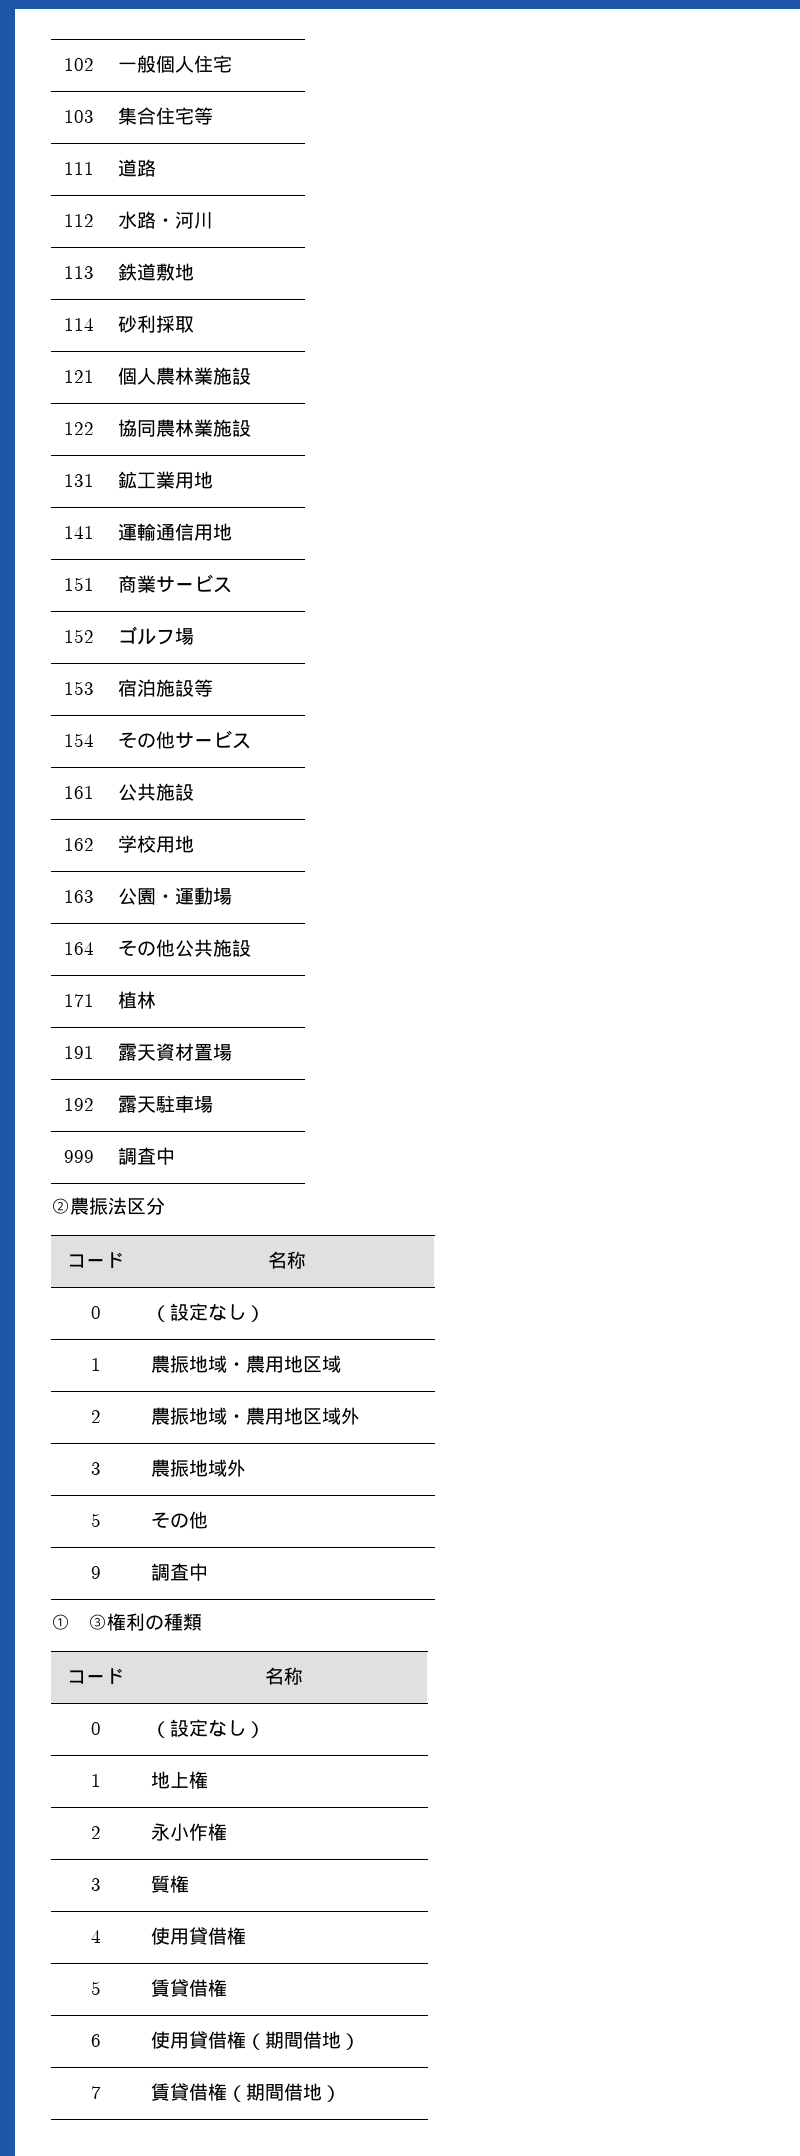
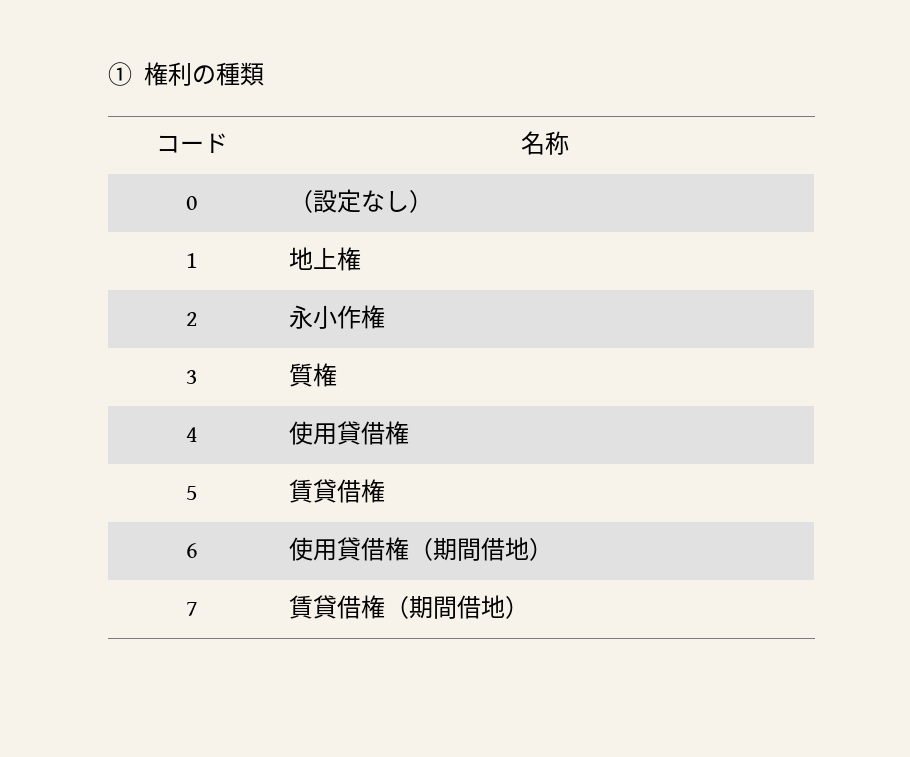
[64,58,94,71] [118,55,233,73] [64,110,94,123] [118,107,214,125] [64,162,94,175] [118,159,157,177] [64,214,94,227] [118,211,214,229] [64,266,94,279] [118,263,195,281] [64,318,94,331] [118,315,195,333] [64,370,94,383] [118,367,252,385] [64,422,94,435] [118,419,252,437] [64,474,94,487] [118,471,214,489] [64,526,94,539] [118,523,233,541] [64,577,94,591] [118,574,233,593] [64,629,94,643] [118,626,195,645] [64,681,94,695] [118,679,214,697] [64,733,94,747] [118,730,252,749] [64,786,94,799] [118,783,195,801] [64,838,94,851] [118,835,195,853] [64,890,94,903] [118,887,233,905] [64,942,94,955] [118,939,252,957] [64,994,94,1007] [118,991,157,1009] [64,1046,94,1059] [118,1043,233,1061] [64,1098,94,1111] [118,1095,214,1113] [64,1150,94,1163] [118,1147,176,1165] [51,1197,165,1215] [67,1252,124,1269] [268,1251,306,1269] [90,1306,101,1319] [151,1303,266,1322] [90,1358,101,1371] [151,1355,342,1373] [90,1410,101,1423] [151,1407,361,1425] [90,1462,101,1475] [151,1459,247,1477] [90,1513,101,1527] [151,1511,209,1529] [90,1566,101,1579] [151,1563,209,1581] [51,1614,108,1630] 102 | 一般個人住宅 // 103 | 集合住宅等 // 111 | 道路 // 112 | 水路・河川 // 113 | 鉄道敷地 // 114 | 砂利採取 // 121 | 個人農林業施設 // 122 | 協同農林業施設 // 131 | 鉱工業用地 // 141 | 運輸通信用地 // 151 | 商業サービス // 152 | ゴルフ場 // 153 | 宿泊施設等 // 154 | その他サービス // 161 | 公共施設 // 162 | 学校用地 // 163 | 公園・運動場 // 164 | その他公共施設 // 171 | 植林 // 191 | 露天資材置場 // 192 | 露天駐車場 // 999 | 調査中 // ②農振法区分 // コード | 名称 // 0 | （設定なし） // 1 | 農振地域・農用地区域 // 2 | 農振地域・農用地区域外 // 3 | 農振地域外 // 5 | その他 // 9 | 調査中 // ① ③ -> [108,62,132,86] ①

